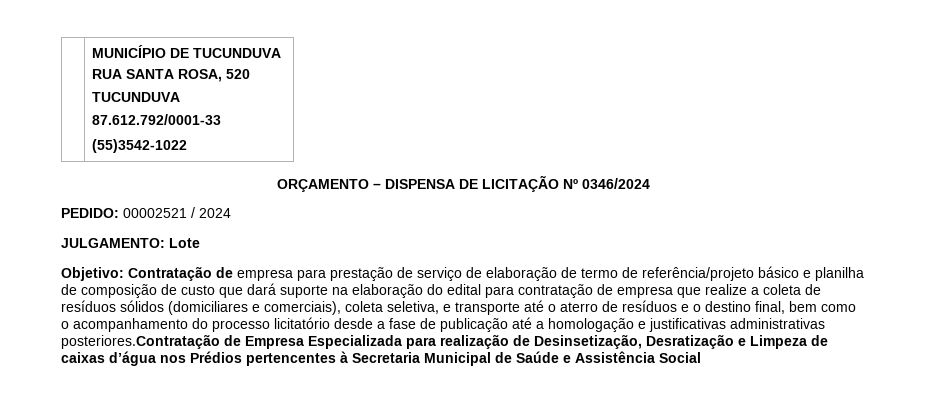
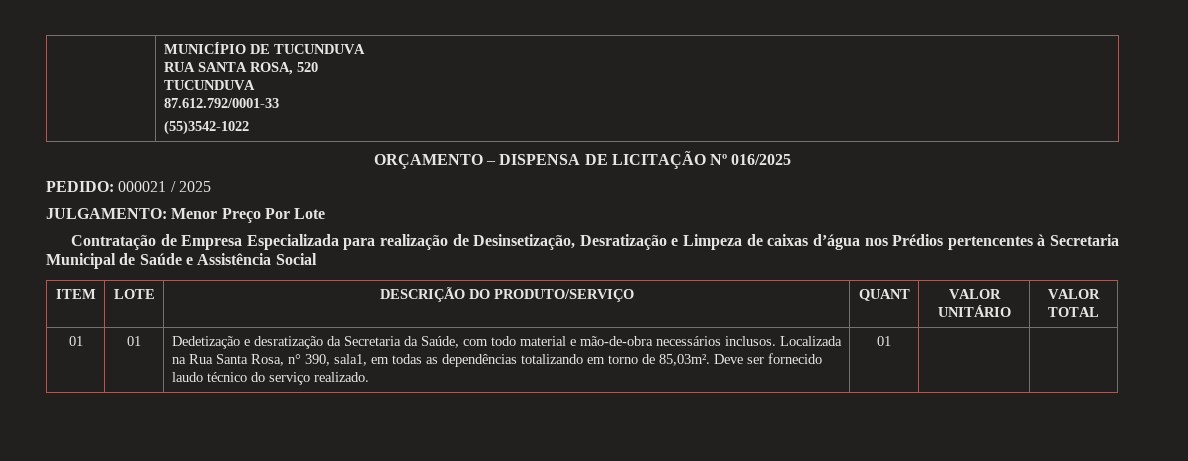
[581,178,650,189] 0346/2024 -> [731,154,792,165] 016/2025
[123,207,231,218] [61,238,165,248] 00002521 / 2024 // JULGAMENTO: -> [118,181,211,192] [46,208,290,223] 000021 / 2025 // JULGAMENTO: Menor Preço Por
[61,267,124,281] Objetivo: -> (326, 213) none
[237,266,864,281] [61,283,821,298] [61,300,856,315] [61,317,825,332] [61,334,241,349] empresa para prestação de serviço de elaboração de termo de referência/projeto básico e planilha de composição de custo que dará suporte na elaboração do edital para contratação de empresa que realize a coleta de resíduos sólidos (domiciliares e comerciais), coleta seletiva, e transporte até o aterro de resíduos e o destino final, bem como o acompanhamento do processo licitatório desde a fase de publicação até a homologação e justificativas administrativas posteriores.Contratação de -> (177, 240) none
(701, 357) none -> [55,289,96,299] [113,289,155,299] [379,287,634,302] [858,289,910,301] [948,289,1001,299] [937,305,1011,317] [1048,289,1100,299] [1048,307,1099,317] [68,336,83,346] [127,336,141,346] [171,336,842,349] [171,353,822,367] [171,372,369,385] [877,336,891,346] // ITEM | LOTE | DESCRIÇÃO DO PRODUTO/SERVIÇO | QUANT | VALOR UNITÁRIO | VALOR TOTAL // 01 | 01 | Dedetização e desratização da Secretaria da Saúde, com todo material e mão-de-obra necessários inclusos. Localizada na Rua Santa Rosa, n° 390, sala1, em todas as dependências totalizando em torno de 85,03m². Deve ser fornecido laudo técnico do serviço realizado. | 01 | |

